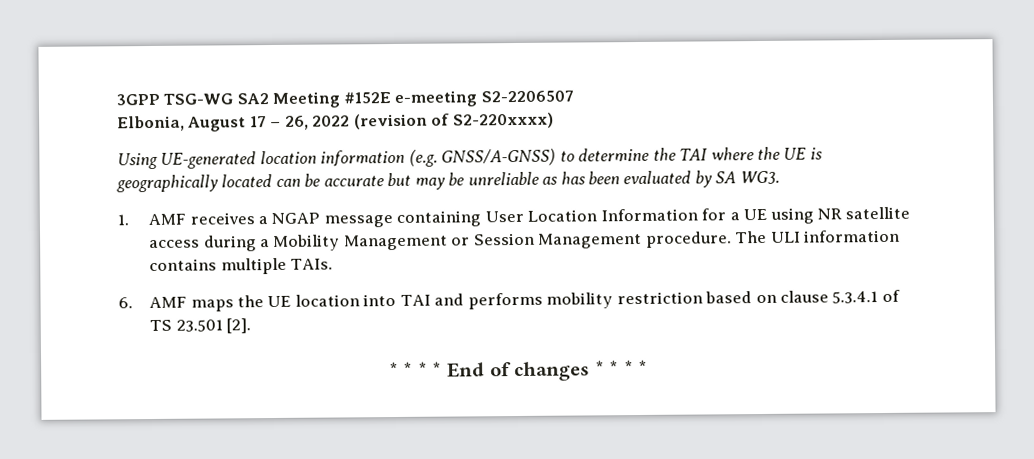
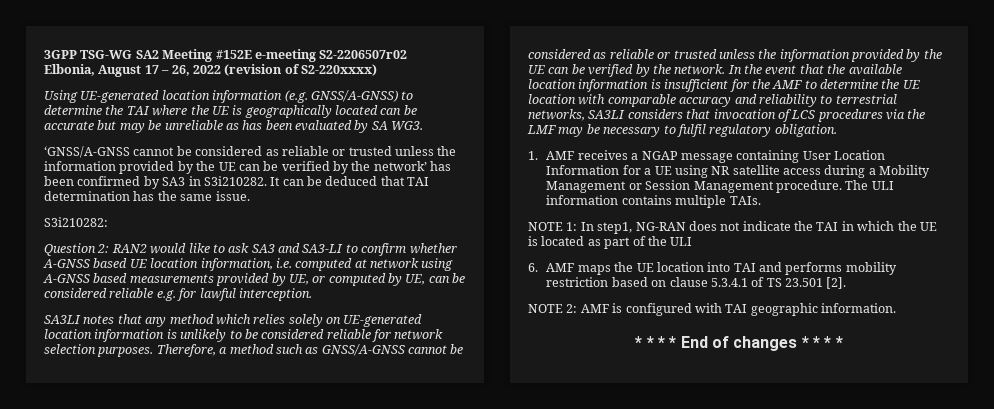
[480,90,574,103] S2-2206507 -> [319,50,408,59] S2-2206507r02
(780, 177) none -> [44,146,457,158] [44,161,452,174] [44,176,430,189] [44,191,250,201] [44,217,108,227] [44,243,457,256] [43,258,454,271] [43,273,466,286] [44,288,312,301] [44,314,423,327] [44,329,444,342] [44,344,464,357] [528,49,942,62] [528,64,902,77] [528,79,920,92] [528,94,897,107] [528,109,926,122] [527,124,837,137] // ‘GNSS/A-GNSS cannot be considered as reliable or trusted unless the information provided by the UE can be verified by the network’ has been confirmed by SA3 in S3i210282. It can be deduced that TAI determination has the same issue. // S3i210282: // Question 2: RAN2 would like to ask SA3 and SA3-LI to confirm whether A-GNSS based UE location information, i.e. computed at network using A-GNSS based measurements provided by UE, or computed by UE, can be considered reliable e.g. for lawful interception. // SA3LI notes that any method which relies solely on UE-generated location information is unlikely to be considered reliable for network selection purposes. Therefore, a method such as GNSS/A-GNSS cannot be considered as reliable or trusted unless the information provided by the UE can be verified by the network. In the event that the available location information is insufficient for the AMF to determine the UE location with comparable accuracy and reliability to terrestrial networks, SA3LI considers that invocation of LCS procedures via the LMF may be necessary to fulfil regulatory obligation.
(333, 264) none -> [528,221,937,234] [528,236,693,249] // NOTE 1: In step1, NG-RAN does not indicate the TAI in which the UE is located as part of the ULI
(251, 326) none -> [528,303,896,316] // NOTE 2: AMF is configured with TAI geographic information.

